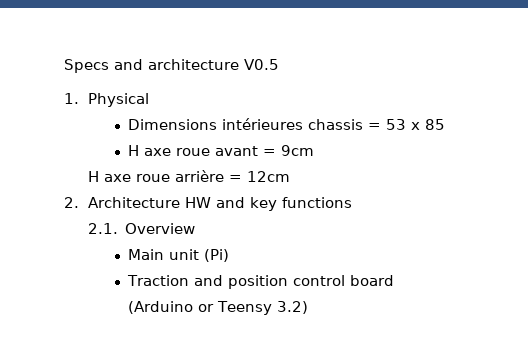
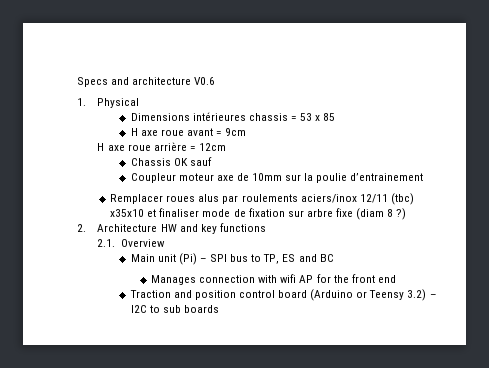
[244,59,279,70] V0.5 -> [194,77,216,85] V0.6
(290, 176) none -> [130,157,212,166] [130,173,424,183] [110,193,414,205] [110,208,407,220] // Chassis OK sauf // Coupleur moteur axe de 10mm sur la poulie d’entrainement // Remplacer roues alus par roulements aciers/inox 12/11 (tbc) x35x10 et finaliser mode de fixation sur arbre fixe (diam 8 ?)
(230, 255) none -> [199,254,334,264] [151,274,396,285] – SPI bus to TP, ES and BC // Manages connection with wifi AP for the front end
(309, 307) none -> [429,294,437,298] [130,305,219,313] – I2C to sub boards

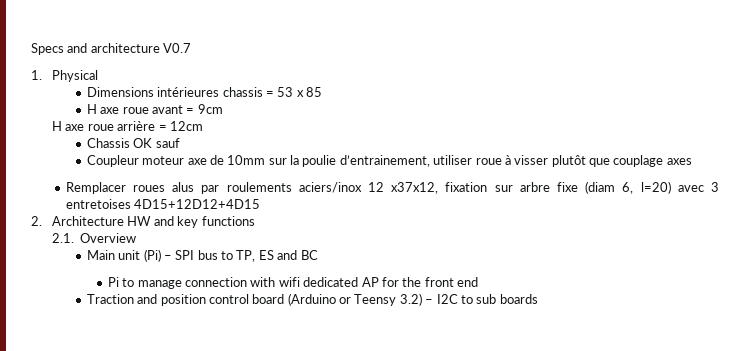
[194,77,216,85] V0.6 -> [163,43,192,53] V0.7
[350,173,424,181] d’entrainement -> [339,155,692,167] d’entrainement, utiliser roue à visser plutôt que couplage axes
[359,193,414,205] [110,208,246,217] 12/11 (tbc) x35x10 et finaliser mode de -> [368,182,439,194] 12 x37x12,
[387,208,407,220] 8 ?) -> [622,181,720,194] [65,199,261,209] 6, l=20) avec 3 entretoises 4D15+12D12+4D15
[151,275,197,285] Manages -> [107,277,182,289] Pi to manage
(297, 278) none -> [303,277,359,287] dedicated

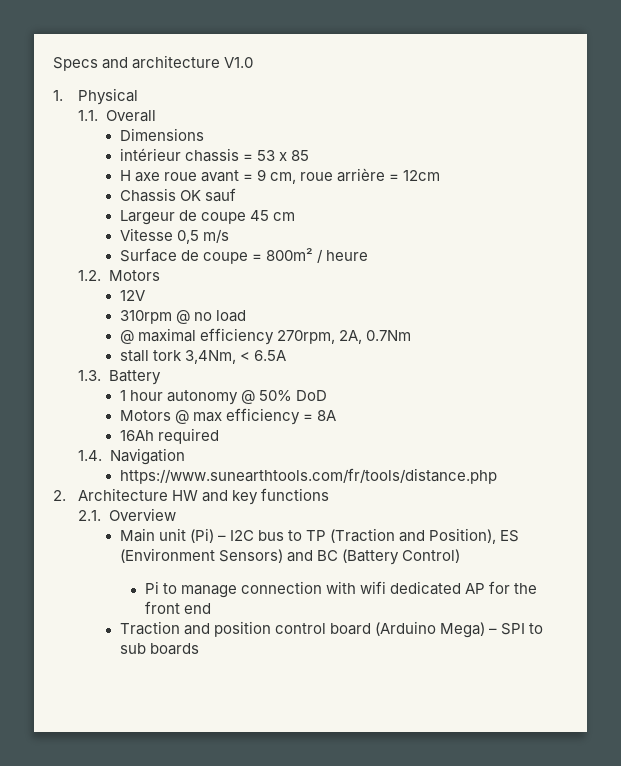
[163,43,192,53] V0.7 -> [224,57,254,68] V1.0
(99, 76) none -> [78,110,156,122] // 1.1. Overall
[157,87,220,97] intérieures -> [119,148,181,161] // intérieur
[197,104,223,114] [52,121,85,131] 9cm // H axe -> [257,169,297,184] 9 cm,
[86,155,692,167] [65,181,720,194] [65,199,261,209] Coupleur moteur axe de 10mm sur la poulie d’entrainement, utiliser roue à visser plutôt que couplage axes // Remplacer roues alus par roulements aciers/inox 12 x37x12, fixation sur arbre fixe (diam 6, l=20) avec 3 entretoises 4D15+12D12+4D15 -> [119,210,295,225] [119,228,229,244] [119,248,369,264] [78,270,160,281] [119,290,145,301] [119,310,246,324] [119,328,412,345] [119,350,286,364] [78,370,161,385] [119,390,328,405] [119,408,337,425] [119,428,219,444] [78,448,185,465] [119,468,497,484] Largeur de coupe 45 cm // Vitesse 0,5 m/s // Surface de coupe = 800m² / heure // 1.2. Motors // 12V // 310rpm @ no load // @ maximal efficiency 270rpm, 2A, 0.7Nm // stall tork 3,4Nm, < 6.5A // 1.3. Battery // 1 hour autonomy @ 50% DoD // Motors @ max efficiency = 8A // 16Ah required // 1.4. Navigation // https://www.sunearthtools.com/fr/tools/distance.php
[175,250,195,260] SPI -> [229,530,254,541] I2C
[236,250,274,262] TP, ES -> [306,528,520,544] [119,548,283,563] TP (Traction and Position), ES (Environment Sensors)
(318, 255) none -> [341,549,461,565] (Battery Control)
[339,293,458,306] or Teensy 3.2) – I2C -> [440,622,526,638] Mega) – SPI

